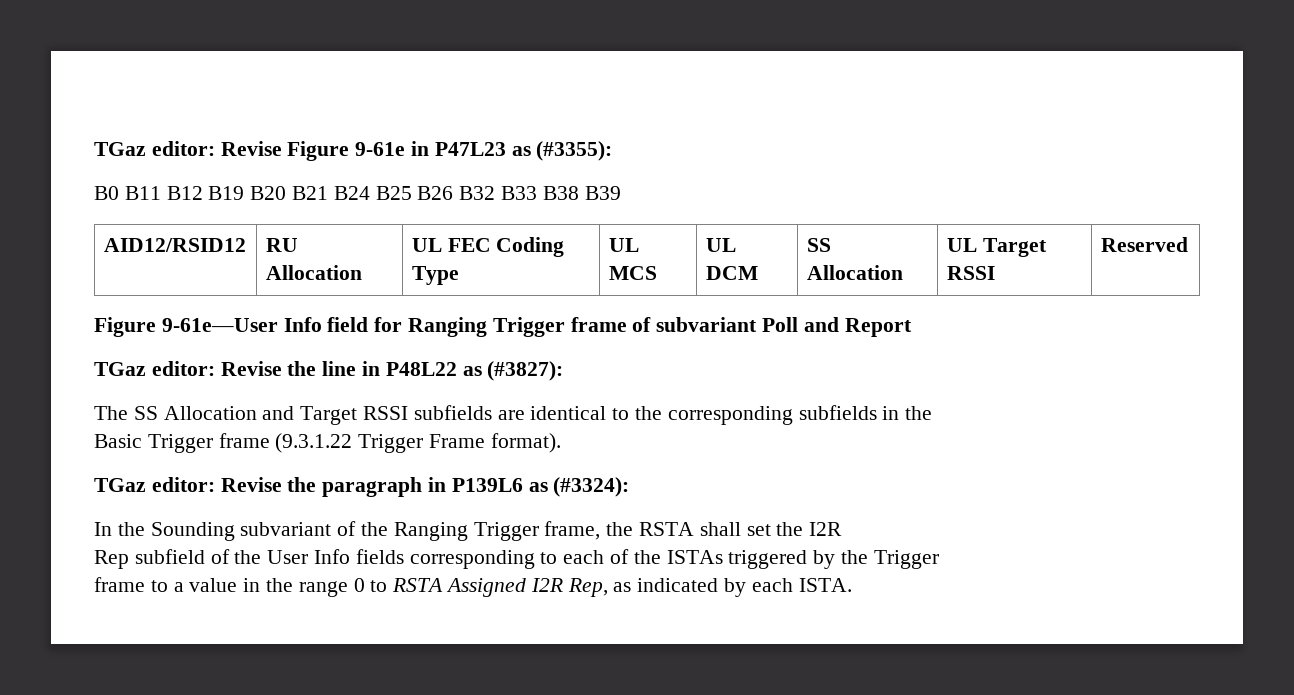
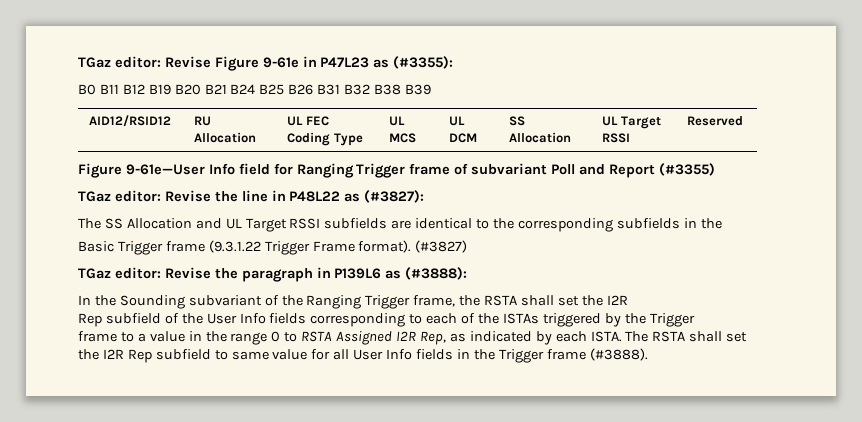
[459,186,538,200] B32 B33 -> [317,84,371,95] B31 B32
(912, 327) none -> [658,163,715,176] (#3355)
(295, 413) none -> [225,218,242,229] UL
(561, 443) none -> [415,240,468,253] (#3827)
[553,477,630,497] (#3324): -> [405,267,468,280] (#3888):
(852, 585) none -> [625,331,748,342] [78,348,648,363] The RSTA shall set the I2R Rep subfield to same value for all User Info fields in the Trigger frame (#3888).

